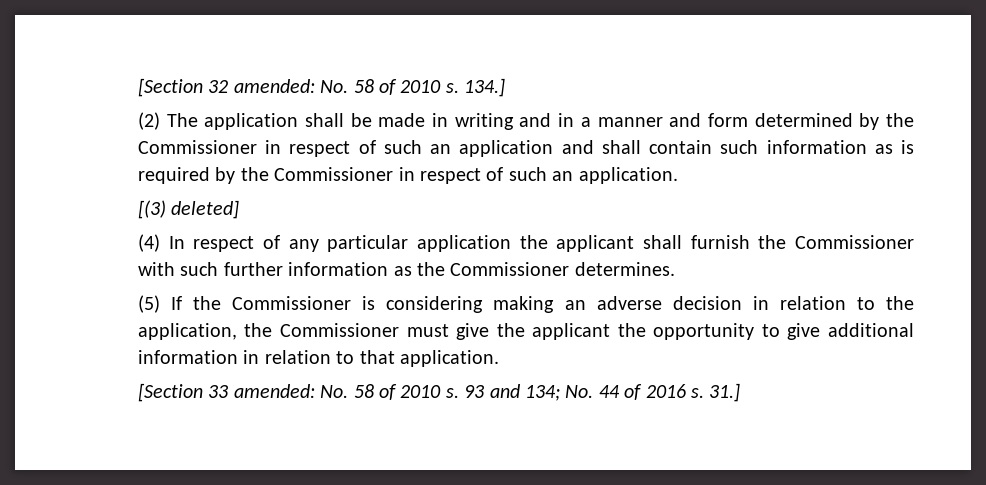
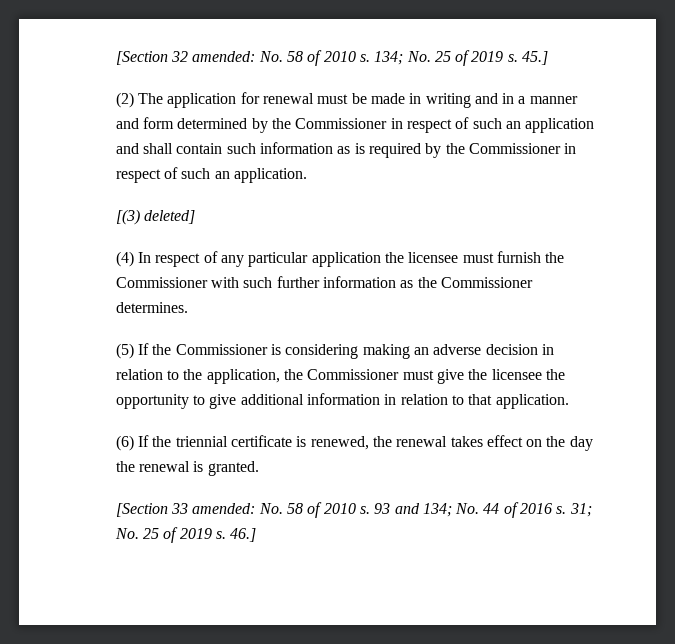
[464,78,506,97] 134.] -> [374,50,549,66] 134; No. 25 of 2019 s. 45.]
[305,113,345,127] shall -> [240,92,349,104] for renewal must
[556,235,682,252] applicant shall -> [408,252,494,263] licensee must
[532,323,611,340] applicant -> [491,369,542,380] licensee
(499, 358) none -> [115,435,593,451] [115,461,259,476] // (6) If the triennial certificate is renewed, the renewal takes effect on the day the renewal is granted.
[709,383,741,402] 31.] -> [569,503,592,517] [114,527,257,543] 31; No. 25 of 2019 s. 46.]

